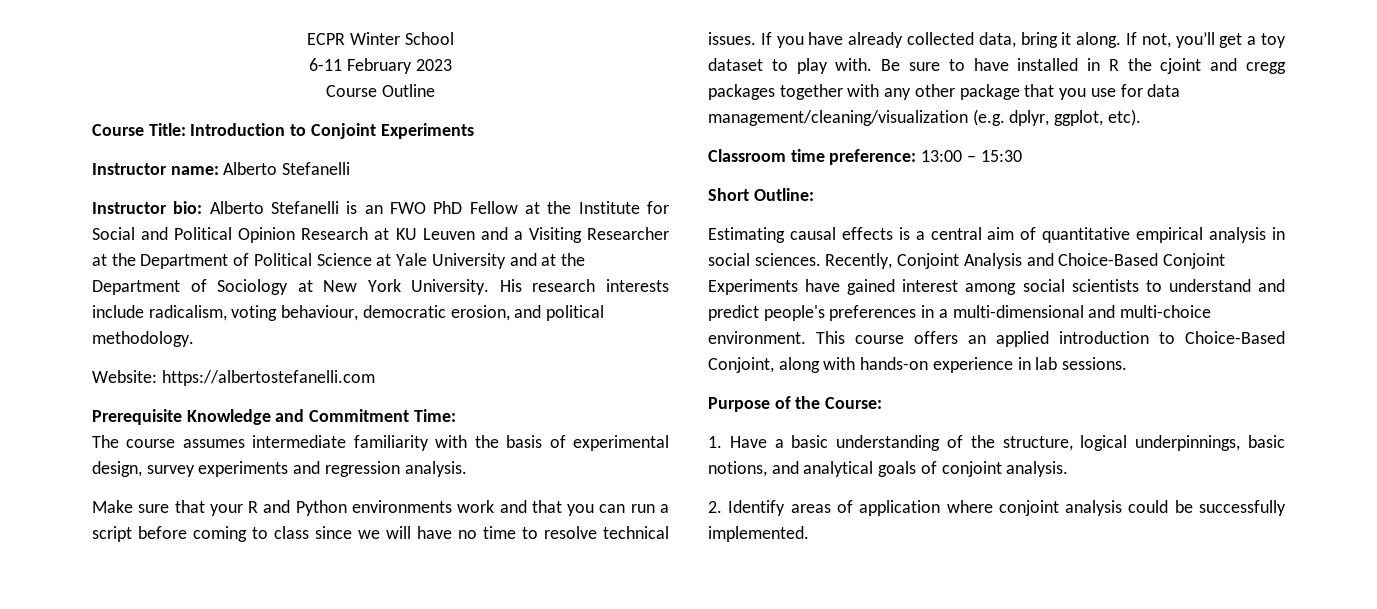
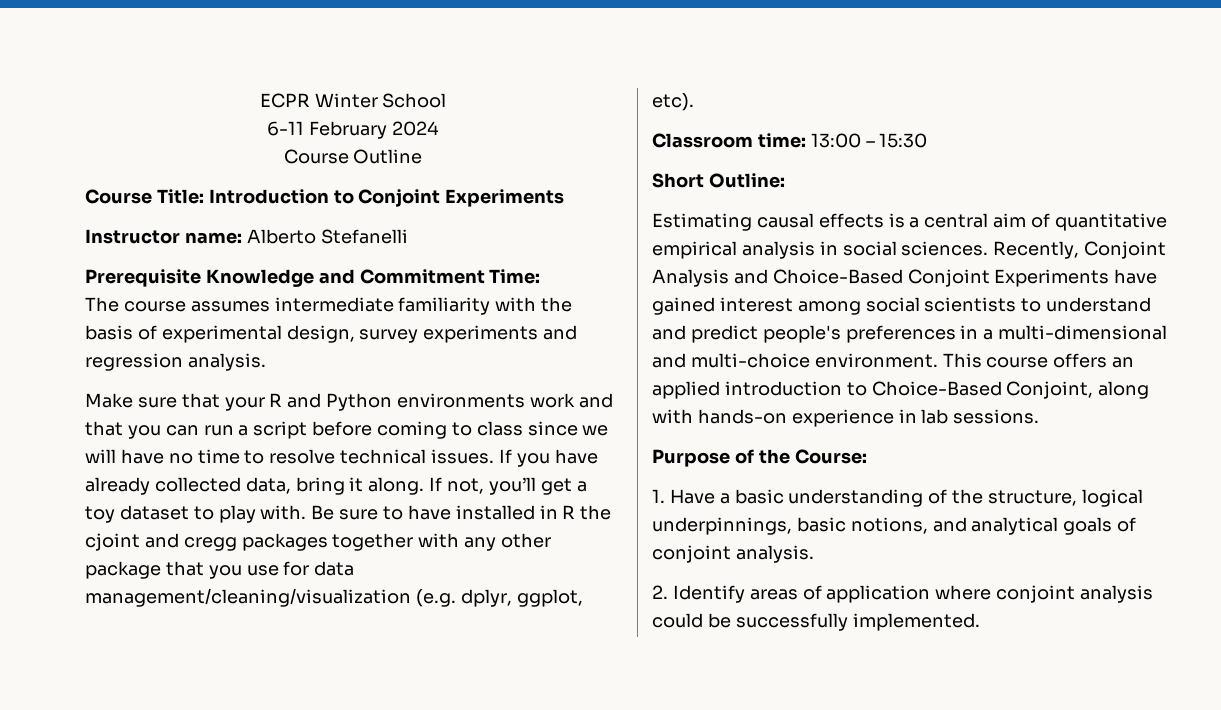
[415,59,452,71] 2023 -> [391,121,439,136] 2024
[92,201,669,214] [92,227,669,243] [92,253,585,269] [92,279,669,295] [92,305,605,321] [92,331,194,347] [92,370,375,386] // Instructor bio: Alberto Stefanelli is an FWO PhD Fellow at the Institute for Social and Political Opinion Research at KU Leuven and a Visiting Researcher at the Department of Political Science at Yale University and at the Department of Sociology at New York University. His research interests include radicalism, voting behaviour, democratic erosion, and political methodology. // Website: https://albertostefanelli.com -> (408, 236) none
[790,149,917,165] time preference: -> [757,133,806,148] time:

